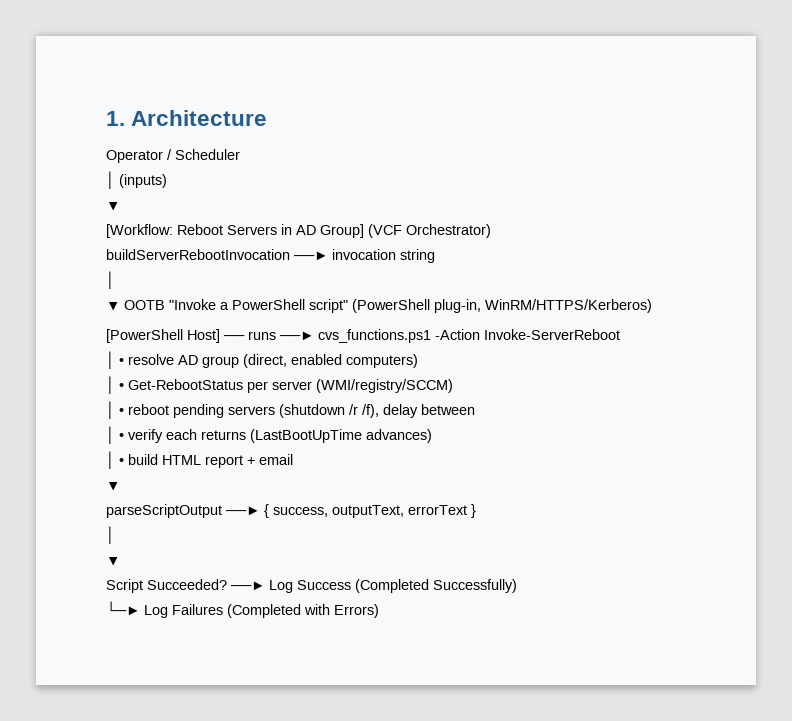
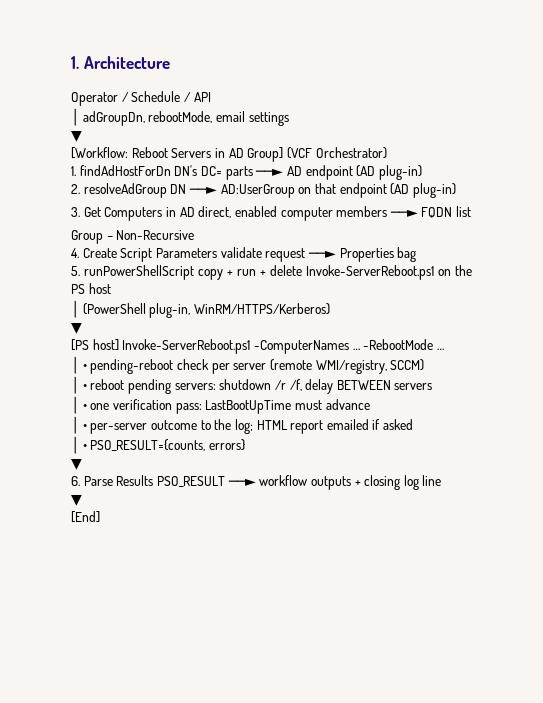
[175,149,240,160] [106,171,167,189] Scheduler // │ (inputs) -> [131,91,211,102] [71,108,289,126] Schedule / API // │ adGroupDn, rebootMode, email settings
[106,249,435,263] [106,271,115,289] [106,299,652,313] [106,329,620,343] [106,351,418,369] [106,376,453,394] [106,401,475,419] [106,426,432,444] [106,451,293,469] [106,482,120,491] [106,504,476,518] [106,526,115,544] [106,557,120,566] [106,579,517,593] [106,601,379,618] buildServerRebootInvocation ──► invocation string // │ // ▼ OOTB "Invoke a PowerShell script" (PowerShell plug-in, WinRM/HTTPS/Kerberos) // [PowerShell Host] ── runs ──► cvs_functions.ps1 -Action Invoke-ServerReboot // │ • resolve AD group (direct, enabled computers) // │ • Get-RebootStatus per server (WMI/registry/SCCM) // │ • reboot pending servers (shutdown /r /f), delay between // │ • verify each returns (LastBootUpTime advances) // │ • build HTML report + email // ▼ // parseScriptOutput ──► { success, outputText, errorText } // │ // ▼ // Script Succeeded? ──► Log Success (Completed Successfully) // └─► Log Failures (Completed with Errors) -> [71,165,422,180] [71,183,456,198] [71,206,472,221] [71,230,195,244] [71,247,417,262] [71,265,472,280] [71,283,111,294] [71,300,330,318] [71,323,82,334] [71,339,444,354] [71,356,425,374] [71,376,433,394] [71,396,370,414] [71,416,414,434] [71,436,245,454] [71,459,82,470] [71,475,442,490] [71,495,82,506] [71,511,100,523] 1. findAdHostForDn DN's DC= parts ──► AD endpoint (AD plug-in) // 2. resolveAdGroup DN ──► AD:UserGroup on that endpoint (AD plug-in) // 3. Get Computers in AD direct, enabled computer members ──► FQDN list // Group – Non-Recursive // 4. Create Script Parameters validate request ──► Properties bag // 5. runPowerShellScript copy + run + delete Invoke-ServerReboot.ps1 on the PS host // │ (PowerShell plug-in, WinRM/HTTPS/Kerberos) // ▼ // [PS host] Invoke-ServerReboot.ps1 -ComputerNames … -RebootMode … // │ • pending-reboot check per server (remote WMI/registry, SCCM) // │ • reboot pending servers: shutdown /r /f, delay BETWEEN servers // │ • one verification pass: LastBootUpTime must advance // │ • per-server outcome to the log; HTML report emailed if asked // │ • PSO_RESULT={counts, errors} // ▼ // 6. Parse Results PSO_RESULT ──► workflow outputs + closing log line // ▼ // [End]

